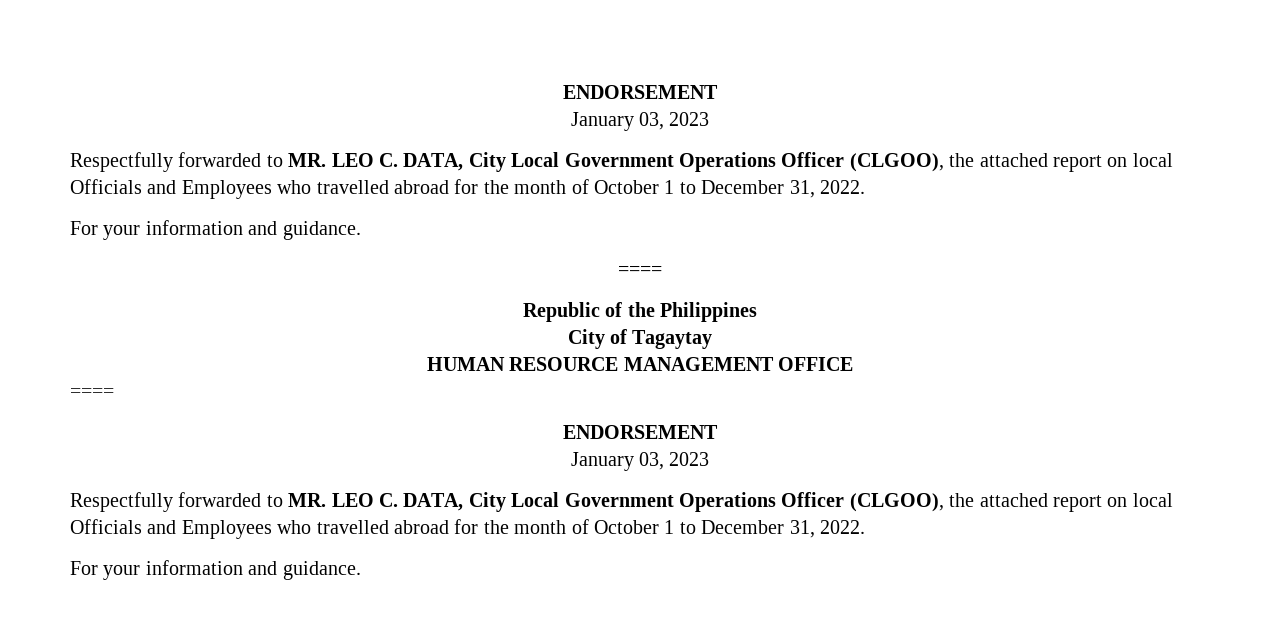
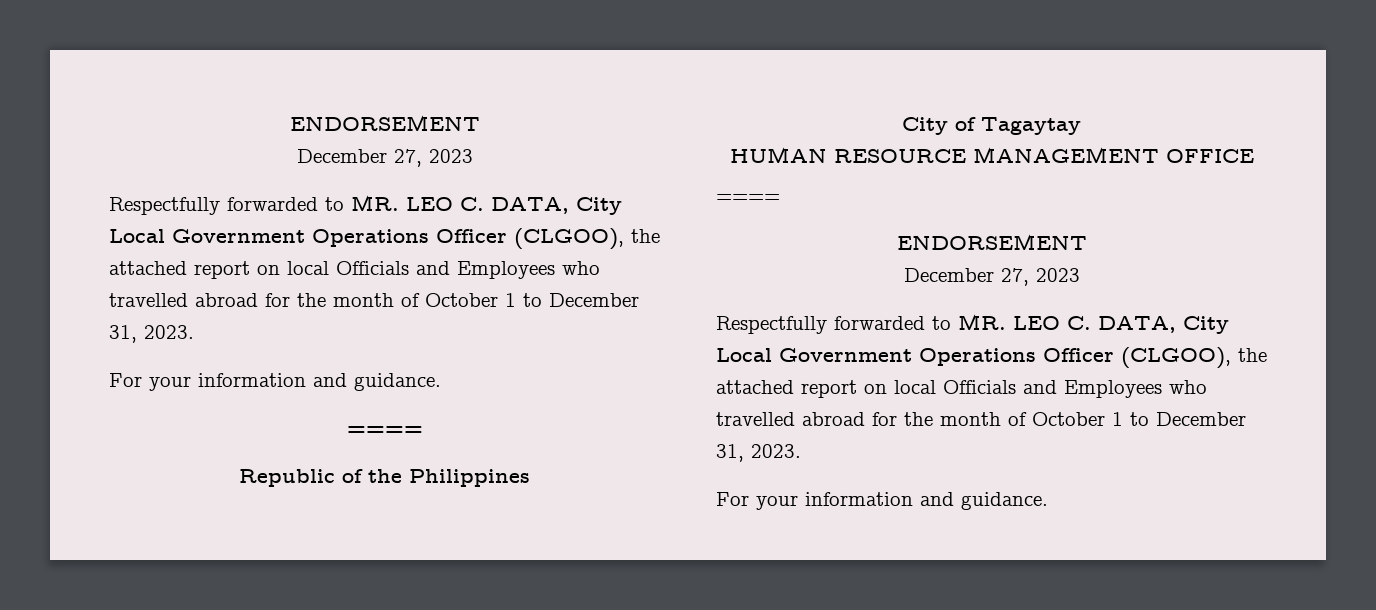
[563,85,718,99] [570,112,664,131] ENDORSEMENT // January 03, -> [289,115,480,131] [296,149,422,167] ENDORSEMENT // December 27,
[819,180,865,194] 2022. -> [144,325,194,339] 2023.
[570,452,664,471] January 03, -> [903,268,1029,286] December 27,
[819,520,865,534] 2022. -> [751,444,801,458] 2023.

